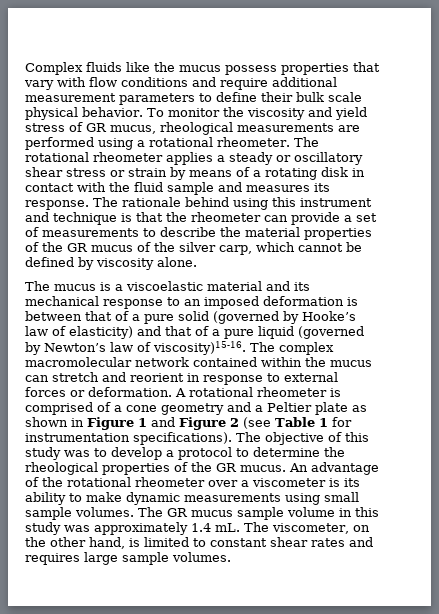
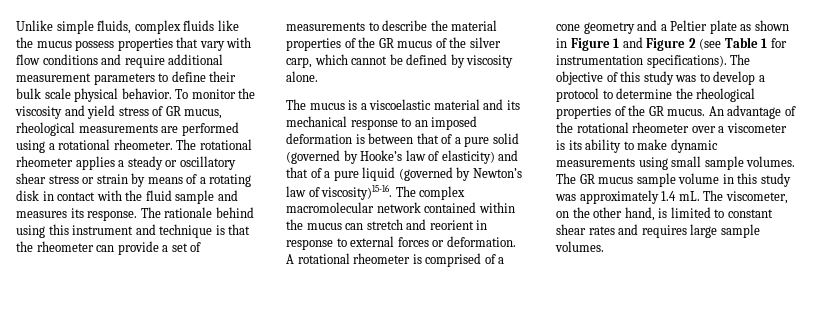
[25,62,83,75] Complex -> [16,20,181,34] Unlike simple fluids, complex

